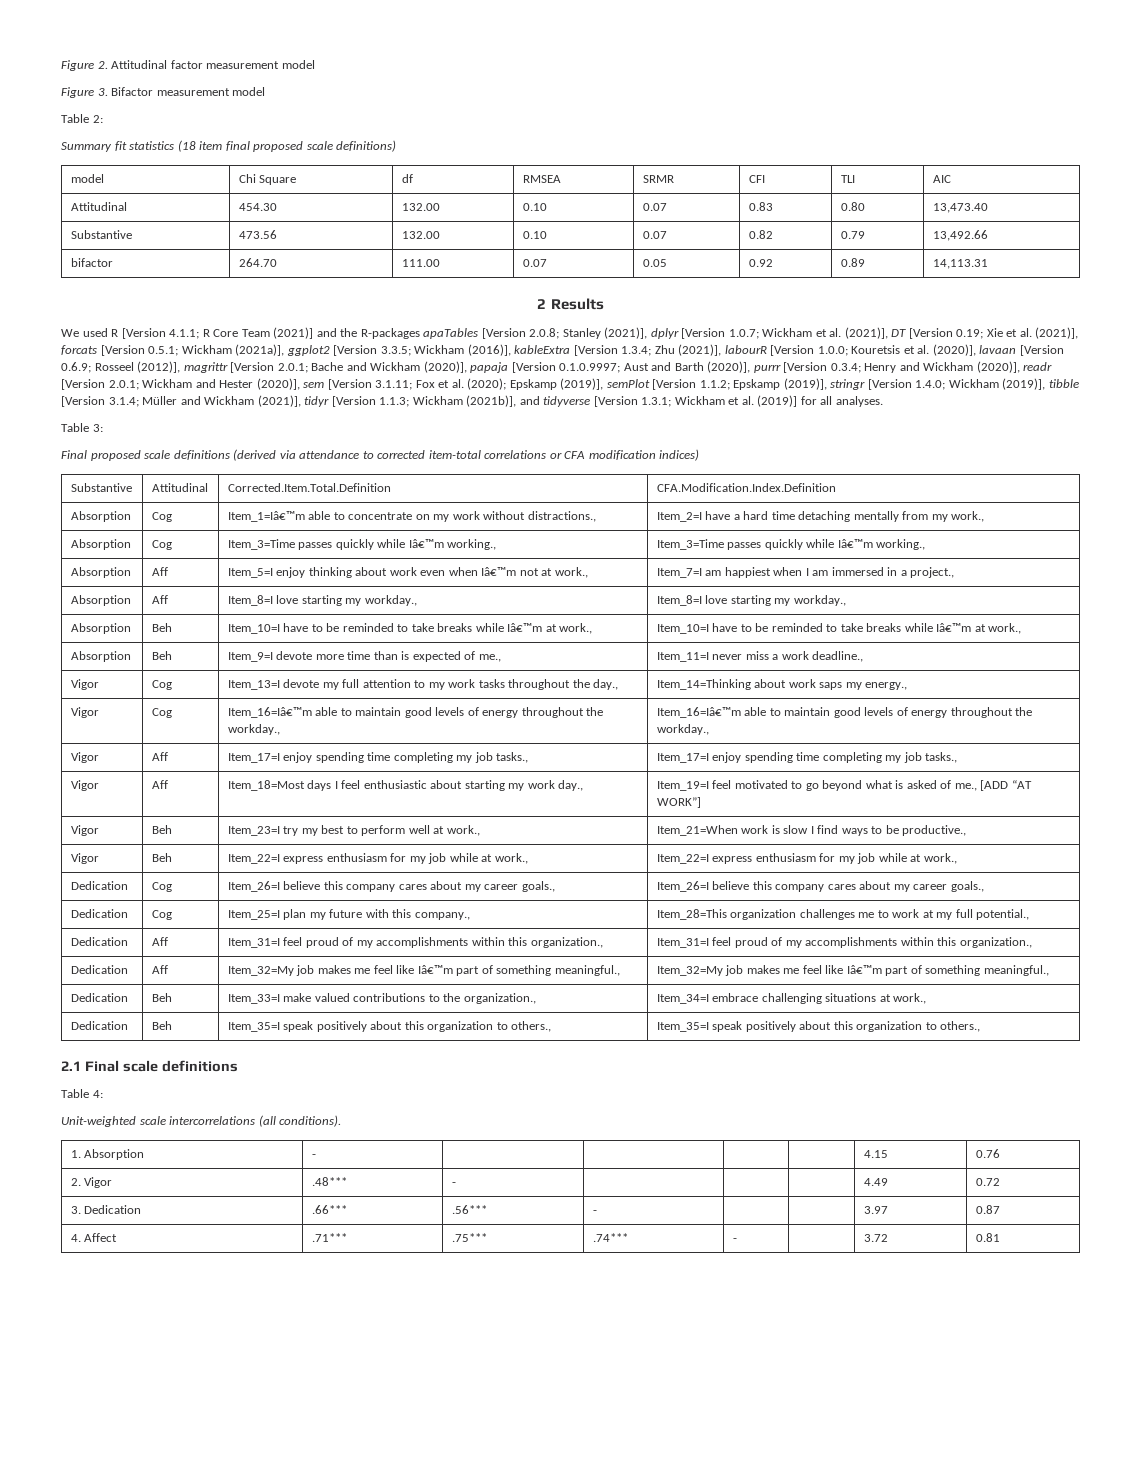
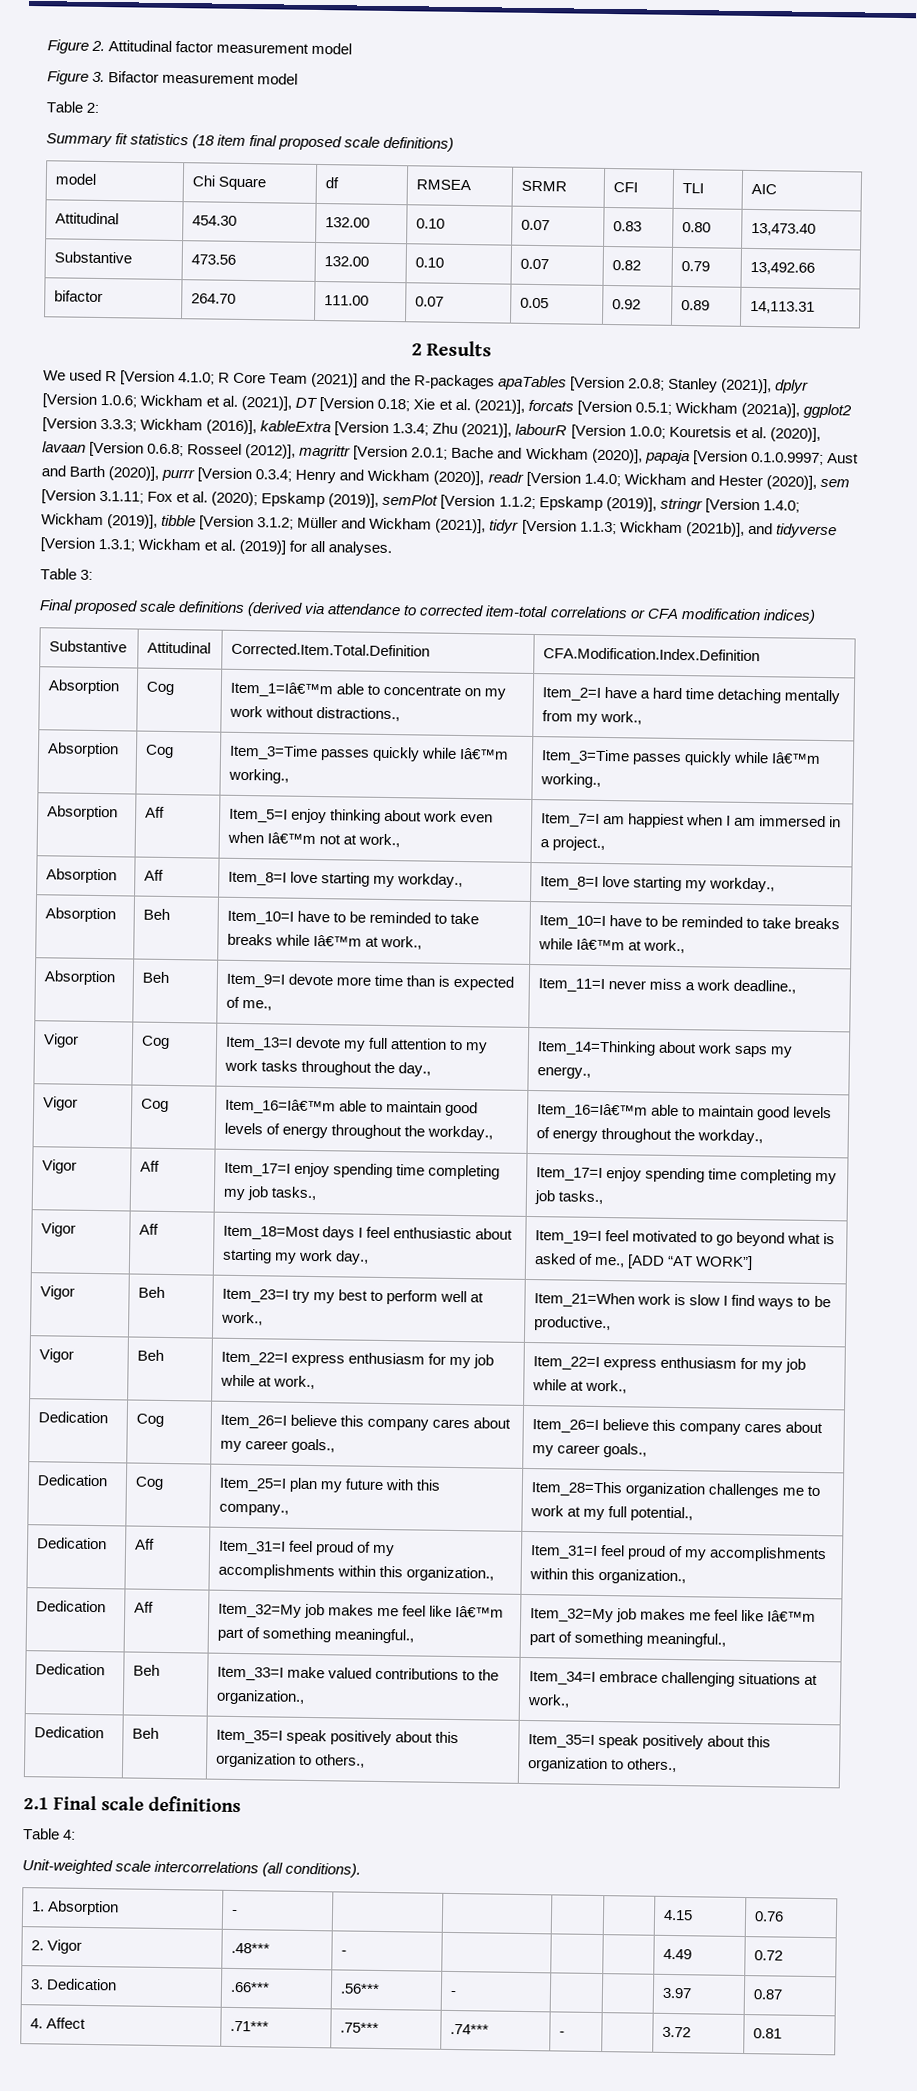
[169,329,200,339] 4.1.1; -> [178,372,216,385] 4.1.0;
[728,329,759,339] 1.0.7; -> [100,395,138,408] 1.0.6;
[956,329,984,339] 0.19; -> [377,398,411,412] 0.18;
[380,346,411,356] 3.3.5; -> [100,419,138,432] 3.3.3;
[61,362,91,373] 0.6.9; -> [147,443,185,457] 0.6.8;
[108,380,139,390] 2.0.1; -> [583,473,621,487] 1.4.0;
[108,397,139,407] 3.1.4; -> [257,517,295,530] 3.1.2;

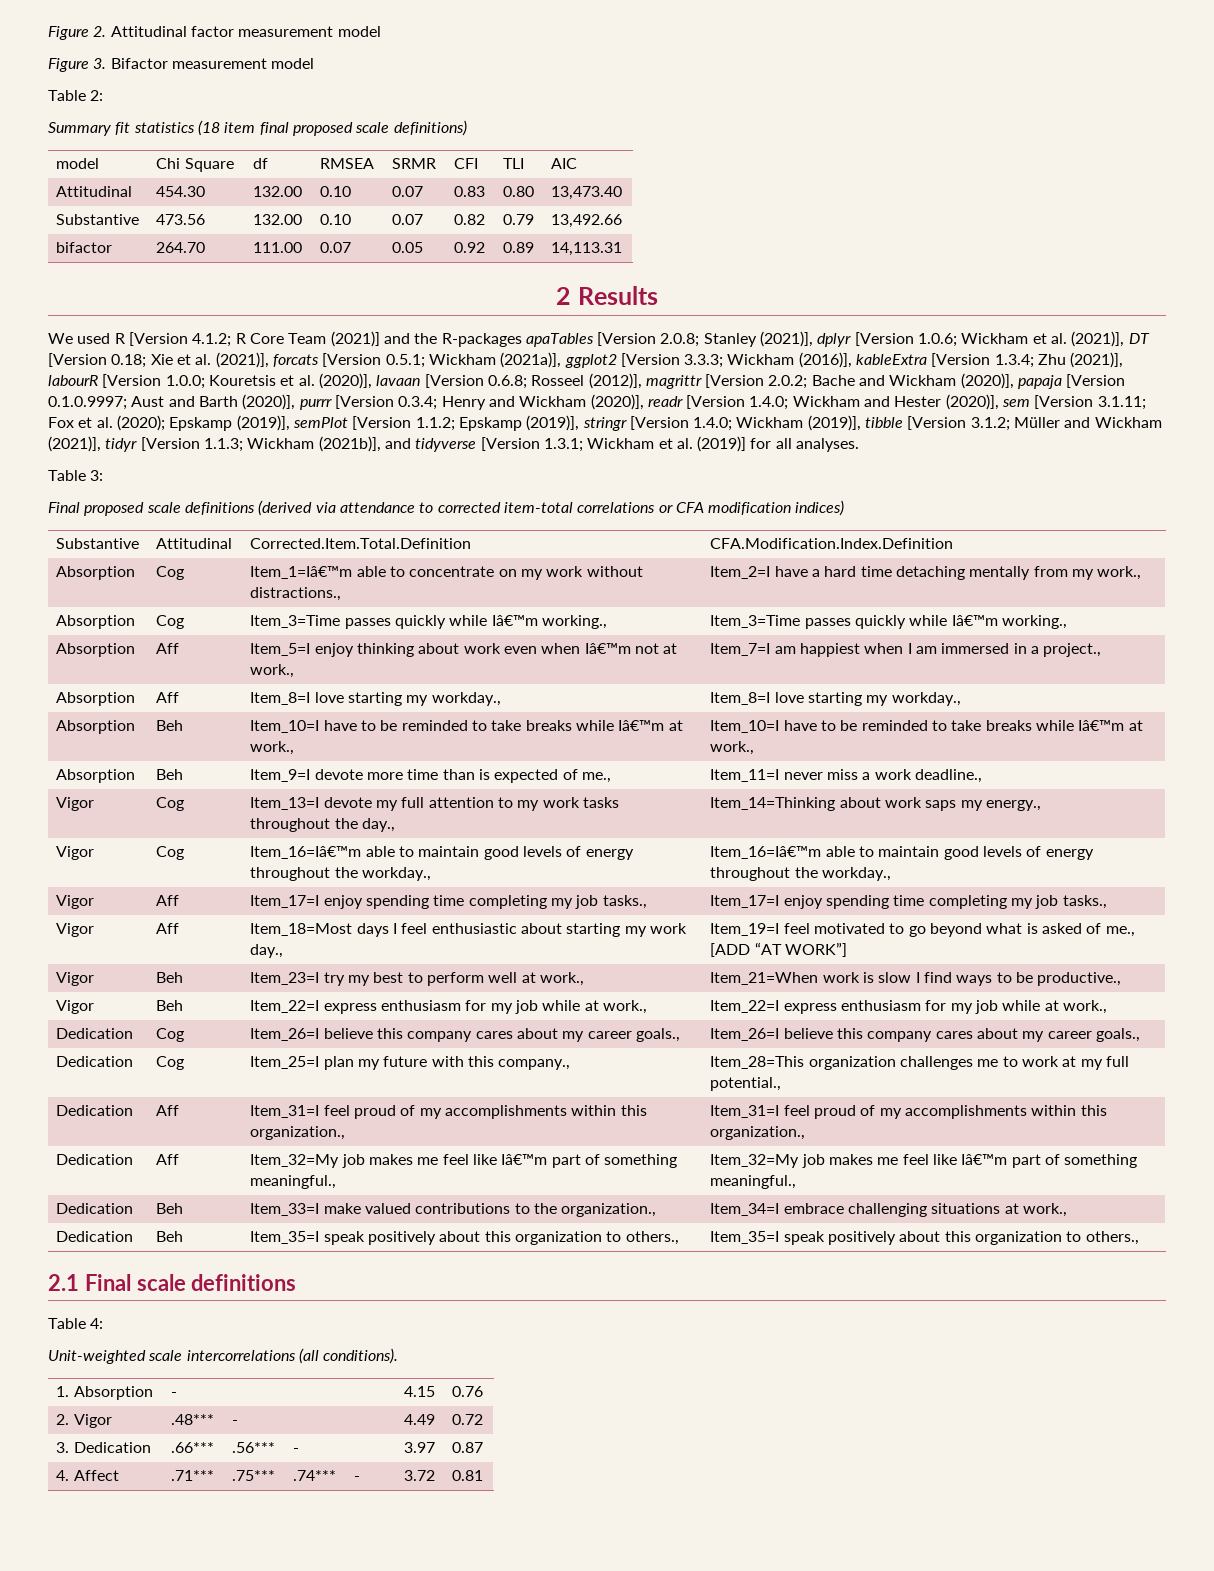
[178,372,216,385] 4.1.0; -> [192,333,232,347] 4.1.2;
[411,447,449,460] 2.0.1; -> [768,375,808,389] 2.0.2;

